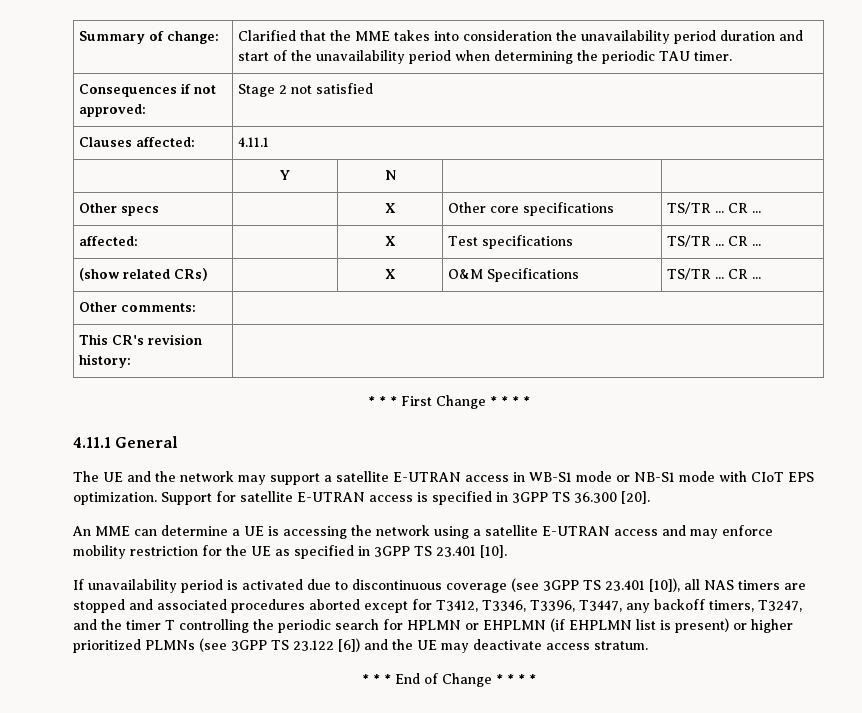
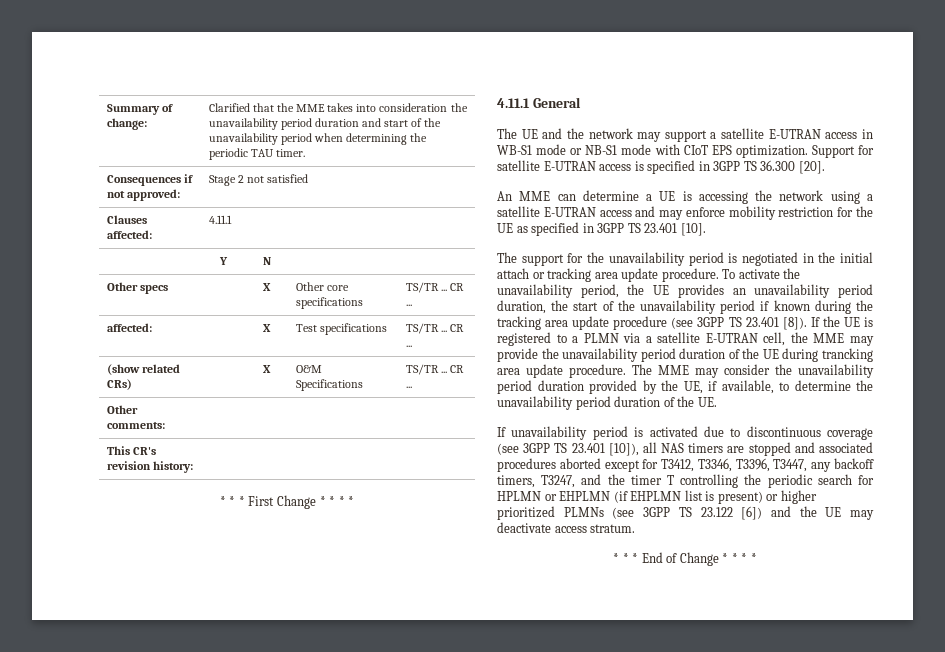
(507, 551) none -> [497,252,873,266] [497,268,801,282] [497,284,873,298] [497,300,873,314] [497,316,873,330] [497,332,874,346] [497,348,873,362] [497,364,874,378] [497,380,873,394] [497,396,717,410] // The support for the unavailability period is negotiated in the initial attach or tracking area update procedure. To activate the unavailability period, the UE provides an unavailability period duration, the start of the unavailability period if known during the tracking area update procedure (see 3GPP TS 23.401 [8]). If the UE is registered to a PLMN via a satellite E-UTRAN cell, the MME may provide the unavailability period duration of the UE during trancking area update procedure. The MME may consider the unavailability period duration provided by the UE, if available, to determine the unavailability period duration of the UE.

